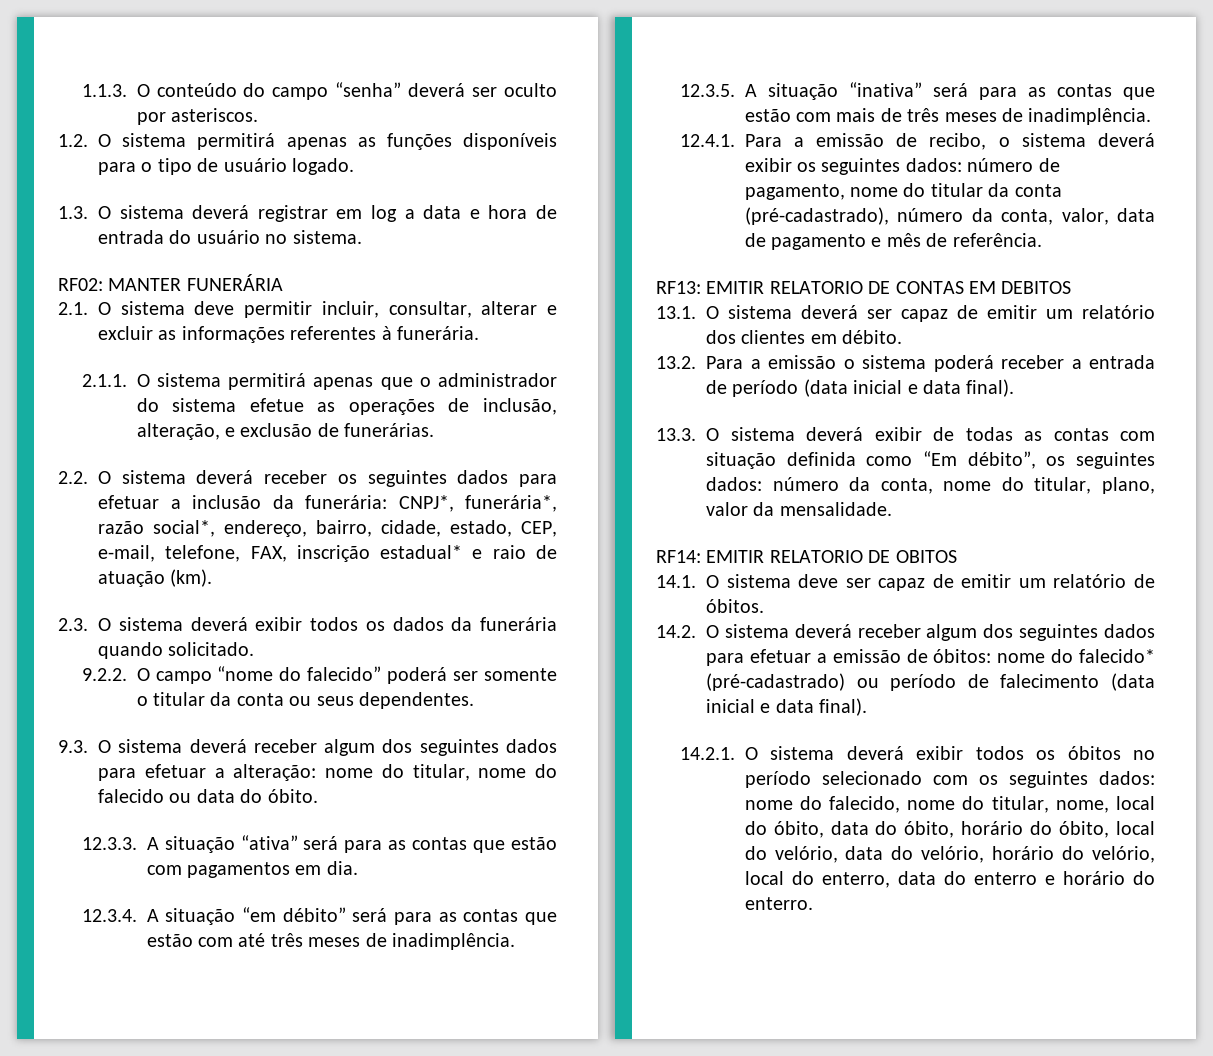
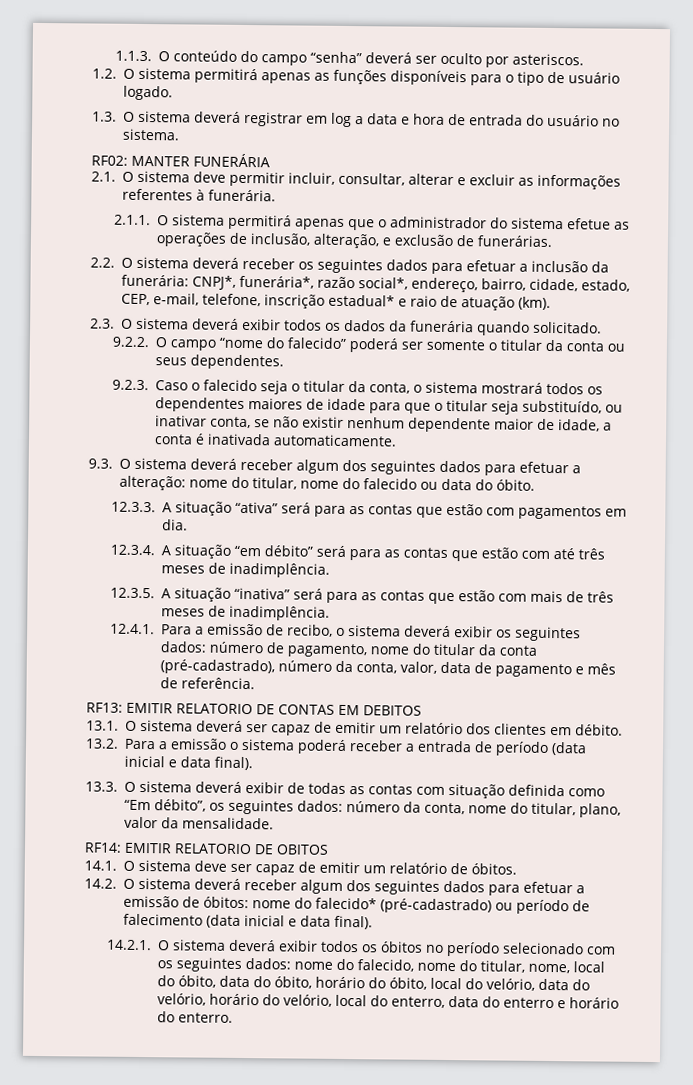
[250,546,287,562] FAX, -> (261, 300) none
(475, 700) none -> [112,379,604,395] [155,397,624,415] [155,415,613,433] [154,433,398,447] // 9.2.3. Caso o falecido seja o titular da conta, o sistema mostrará todos os dependentes maiores de idade para que o titular seja substituído, ou inativar conta, se não existir nenhum dependente maior de idade, a conta é inativada automaticamente.

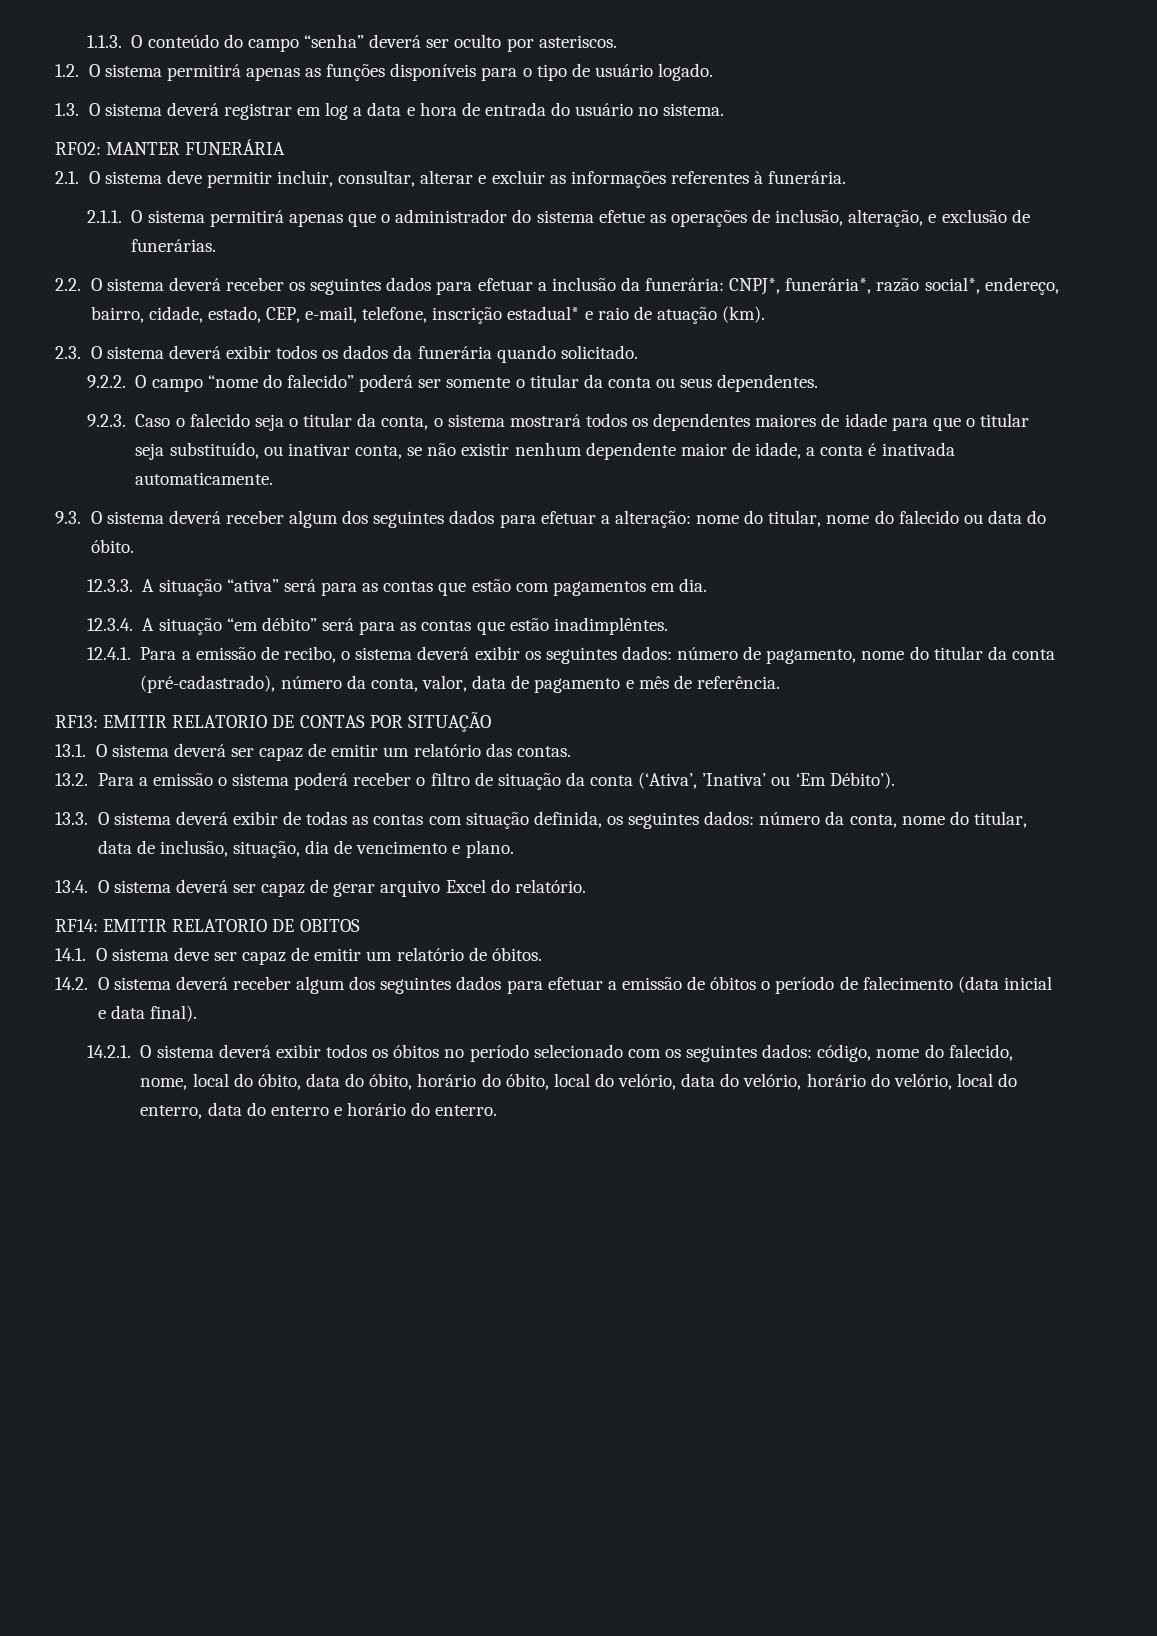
[521,548,606,560] [161,562,331,578] [110,587,615,605] [161,605,331,621] com até três meses de inadimplência. // 12.3.5. A situação “inativa” será para as contas que estão com mais de três meses de inadimplência. -> [553,617,668,635] inadimplêntes.
[337,704,422,716] EM DEBITOS -> [369,712,491,732] POR SITUAÇÃO
[466,723,623,736] dos clientes em débito. -> [485,743,571,757] das contas.
[405,740,587,756] [124,755,253,771] a entrada de período (data inicial e data final). -> [416,772,895,790] o filtro de situação da conta (‘Ativa’, ’Inativa’ ou ‘Em Débito’).
[508,784,605,797] [124,799,206,812] definida como “Em débito”, -> [533,811,602,828] definida,
[579,803,621,818] [124,816,274,830] plano, valor da mensalidade. -> [97,840,514,858] [55,879,586,897] data de inclusão, situação, dia de vencimento e plano. // 13.4. O sistema deverá ser capaz de gerar arquivo Excel do relatório.
[203,896,513,914] óbitos: nome do falecido* (pré-cadastrado) ou -> [710,976,771,990] óbitos o
(292, 964) none -> [817,1044,872,1062] código,
[417,960,526,973] nome do titular, -> (1013, 1052) none

